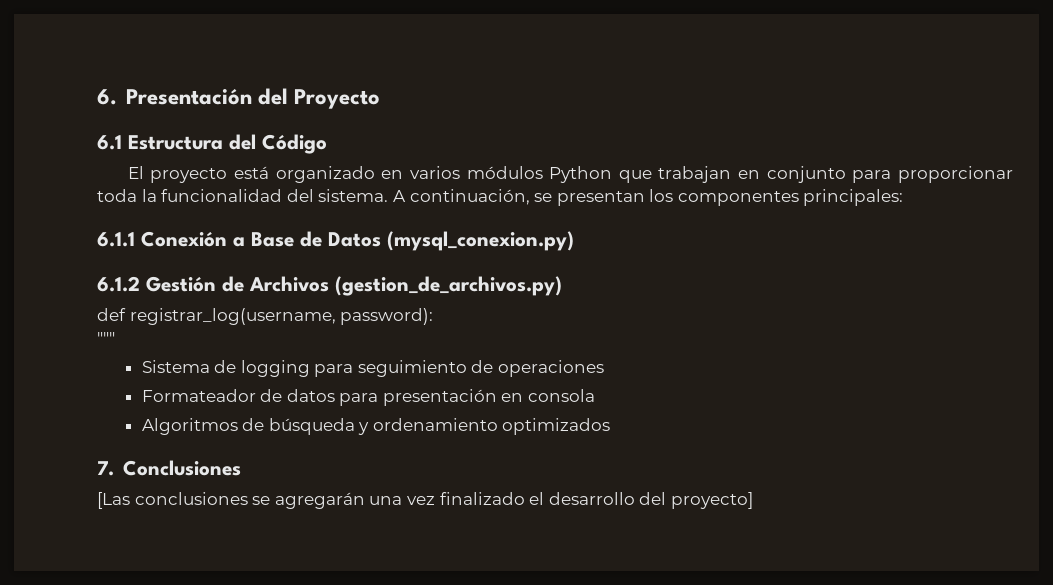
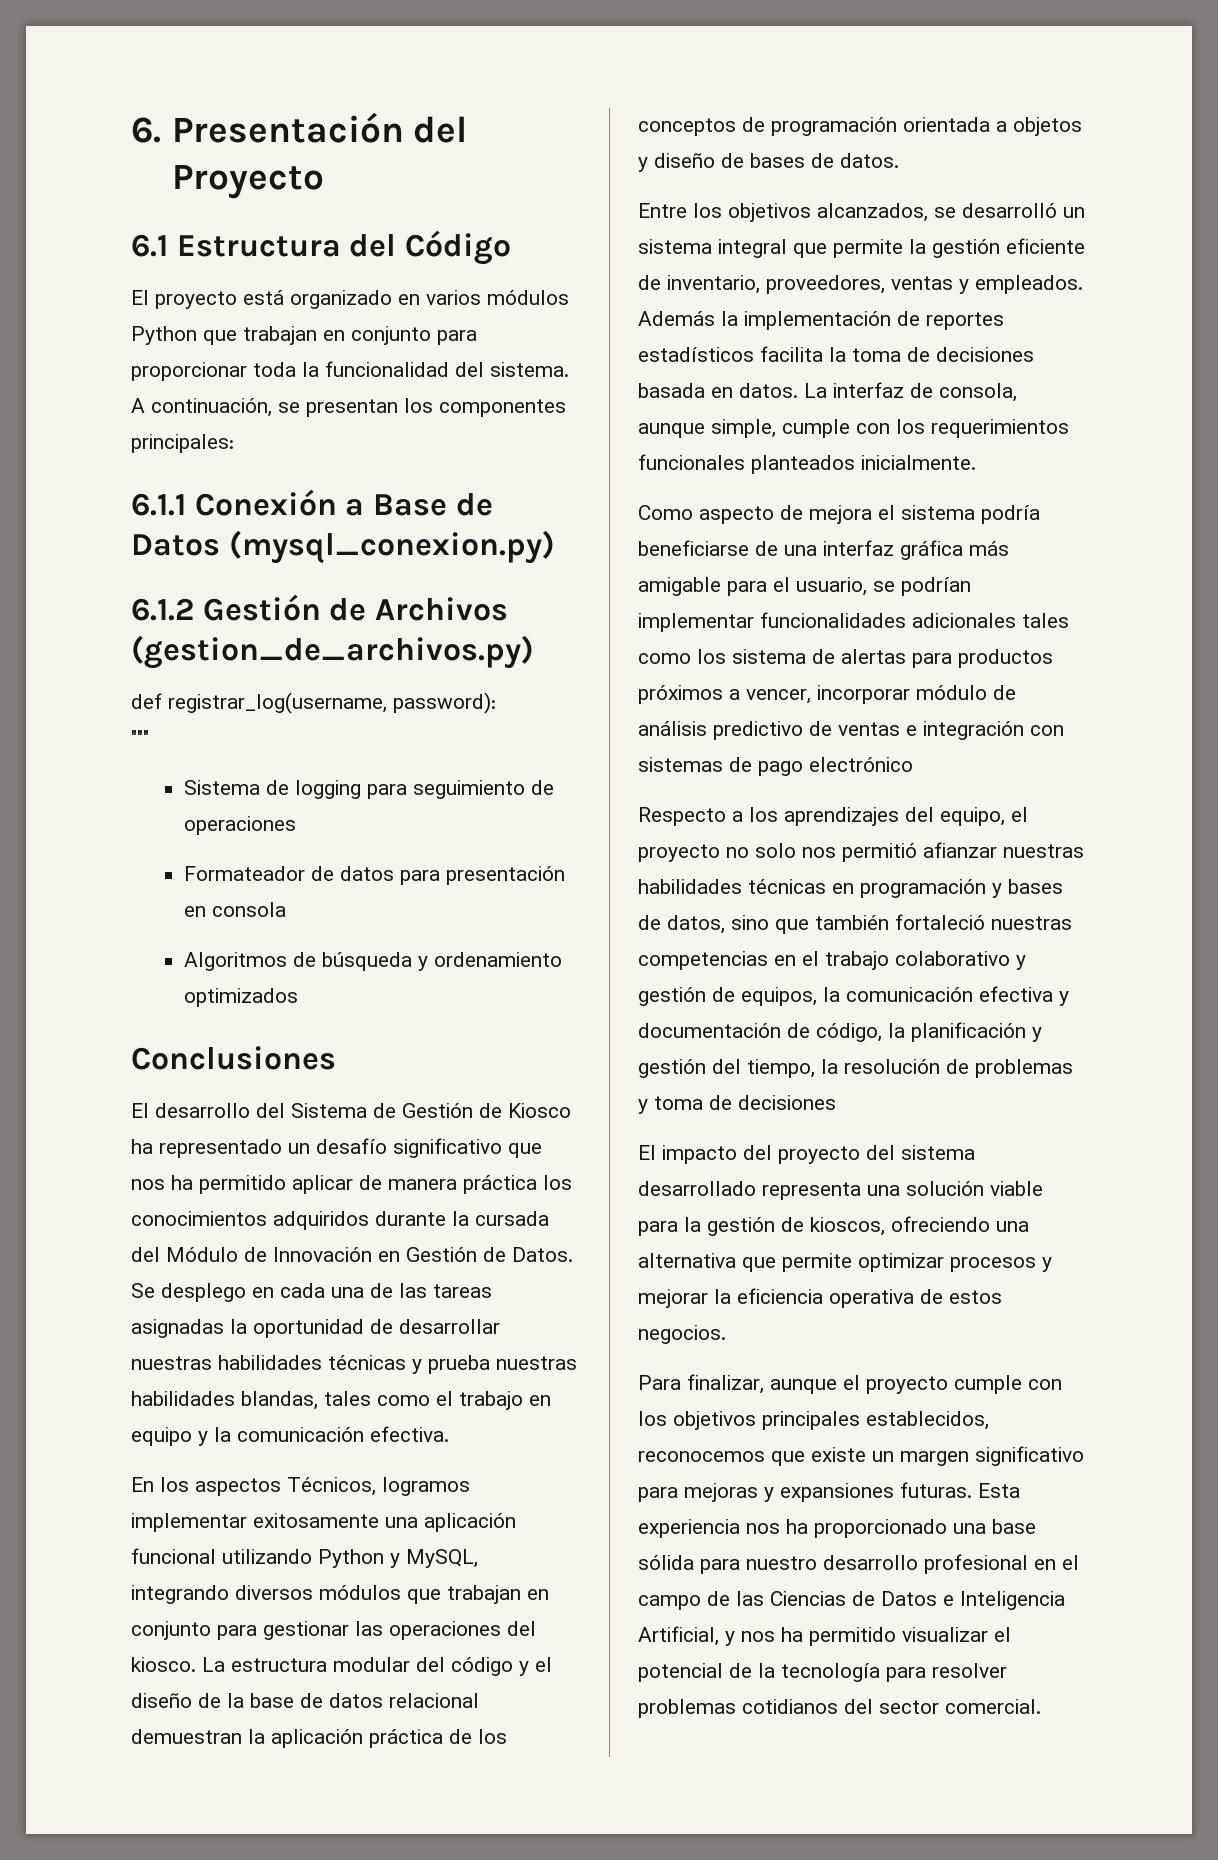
[97,461,114,476] 7. -> (299, 997) none
[97,492,753,509] [Las conclusiones se agregarán una vez finalizado el desarrollo del proyecto] -> [131,1103,571,1118] [131,1138,542,1158] [131,1175,572,1194] [131,1211,549,1230] [131,1247,573,1262] [131,1283,492,1302] [131,1319,500,1338] [131,1355,577,1374] [131,1391,551,1410] [131,1426,449,1446] [131,1477,470,1496] [131,1513,516,1532] [131,1548,478,1568] [131,1585,549,1604] [131,1621,536,1640] [131,1657,552,1676] [131,1693,479,1708] [131,1729,507,1748] [638,117,1082,136] [638,153,899,172] [638,203,1085,222] [638,238,1085,258] [638,275,1083,294] [638,311,1004,330] [638,346,1034,362] [638,382,1017,402] [638,419,1069,438] [638,454,976,474] [638,505,1040,524] [638,540,1009,560] [638,577,971,596] [638,612,1069,632] [638,649,1053,668] [638,685,1016,704] [638,721,1064,740] [638,757,913,776] [638,807,1028,826] [638,842,1084,862] [638,879,1063,898] [638,914,1072,934] [638,951,1026,970] [638,986,1069,1006] [638,1022,1042,1042] [638,1059,1073,1078] [638,1095,836,1114] [638,1145,975,1164] [638,1181,1043,1200] [638,1216,1029,1236] [638,1253,1052,1272] [638,1288,1002,1308] [638,1325,726,1344] [638,1374,1062,1394] [638,1411,989,1430] [638,1446,1084,1466] [638,1482,1020,1502] [638,1519,1036,1538] [638,1554,1079,1574] [638,1591,1065,1610] [638,1626,1011,1646] [638,1663,1007,1682] [638,1699,1041,1718] El desarrollo del Sistema de Gestión de Kiosco ha representado un desafío significativo que nos ha permitido aplicar de manera práctica los conocimientos adquiridos durante la cursada del Módulo de Innovación en Gestión de Datos. Se desplego en cada una de las tareas asignadas la oportunidad de desarrollar nuestras habilidades técnicas y prueba nuestras habilidades blandas, tales como el trabajo en equipo y la comunicación efectiva. // En los aspectos Técnicos, logramos implementar exitosamente una aplicación funcional utilizando Python y MySQL, integrando diversos módulos que trabajan en conjunto para gestionar las operaciones del kiosco. La estructura modular del código y el diseño de la base de datos relacional demuestran la aplicación práctica de los conceptos de programación orientada a objetos y diseño de bases de datos. // Entre los objetivos alcanzados, se desarrolló un sistema integral que permite la gestión eficiente de inventario, proveedores, ventas y empleados. Además la implementación de reportes estadísticos facilita la toma de decisiones basada en datos. La interfaz de consola, aunque simple, cumple con los requerimientos funcionales planteados inicialmente. // Como aspecto de mejora el sistema podría beneficiarse de una interfaz gráfica más amigable para el usuario, se podrían implementar funcionalidades adicionales tales como los sistema de alertas para productos próximos a vencer, incorporar módulo de análisis predictivo de ventas e integración con sistemas de pago electrónico // Respecto a los aprendizajes del equipo, el proyecto no solo nos permitió afianzar nuestras habilidades técnicas en programación y bases de datos, sino que también fortaleció nuestras competencias en el trabajo colaborativo y gestión de equipos, la comunicación efectiva y documentación de código, la planificación y gestión del tiempo, la resolución de problemas y toma de decisiones // El impacto del proyecto del sistema desarrollado representa una solución viable para la gestión de kioscos, ofreciendo una alternativa que permite optimizar procesos y mejorar la eficiencia operativa de estos negocios. // Para finalizar, aunque el proyecto cumple con los objetivos principales establecidos, reconocemos que existe un margen significativo para mejoras y expansiones futuras. Esta experiencia nos ha proporcionado una base sólida para nuestro desarrollo profesional en el campo de las Ciencias de Datos e Inteligencia Artificial, y nos ha permitido visualizar el potencial de la tecnología para resolver problemas cotidianos del sector comercial.

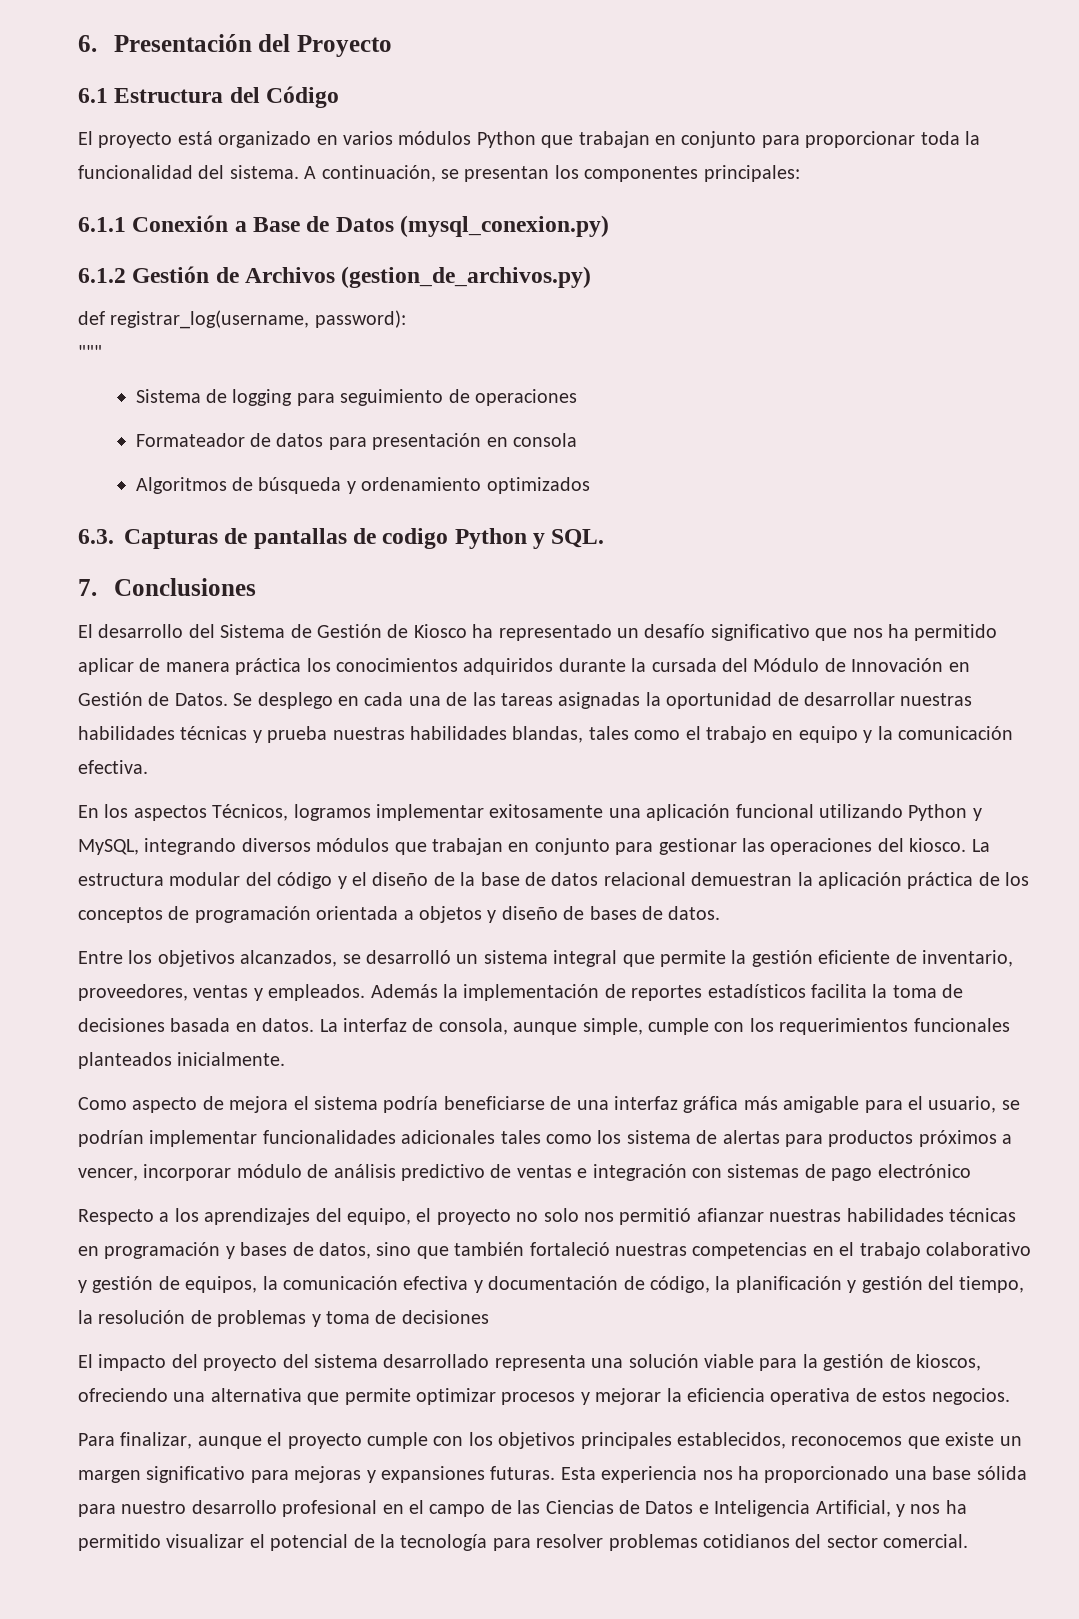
(299, 997) none -> [78,528,605,549] [78,579,97,596] 6.3. Capturas de pantallas de codigo Python y SQL. // 7.

